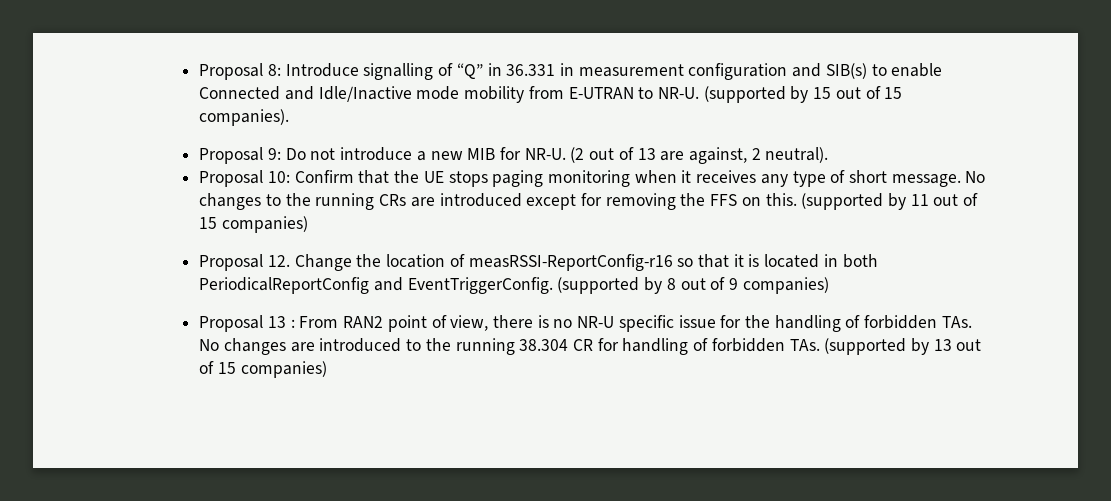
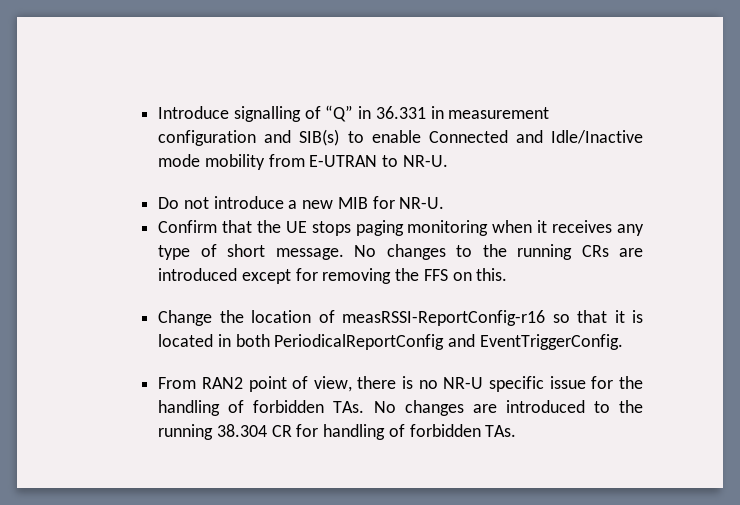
[199,63,281,80] Proposal 8: -> (158, 112) none
[703,86,903,103] [199,109,290,126] [199,147,281,164] (supported by 15 out of 15 companies). // Proposal 9: -> (448, 161) //
[570,147,829,164] [199,170,290,187] (2 out of 13 are against, 2 neutral). // Proposal 10: -> (445, 203) //
[801,193,979,210] [199,216,308,233] [199,254,290,271] (supported by 11 out of 15 companies) // Proposal 12. -> (508, 274) //
[557,277,829,294] [199,315,295,332] (supported by 8 out of 9 companies) // Proposal 13 : -> (623, 342) //
[824,338,982,355] [199,361,327,378] (supported by 13 out of 15 companies) -> (517, 431) none

